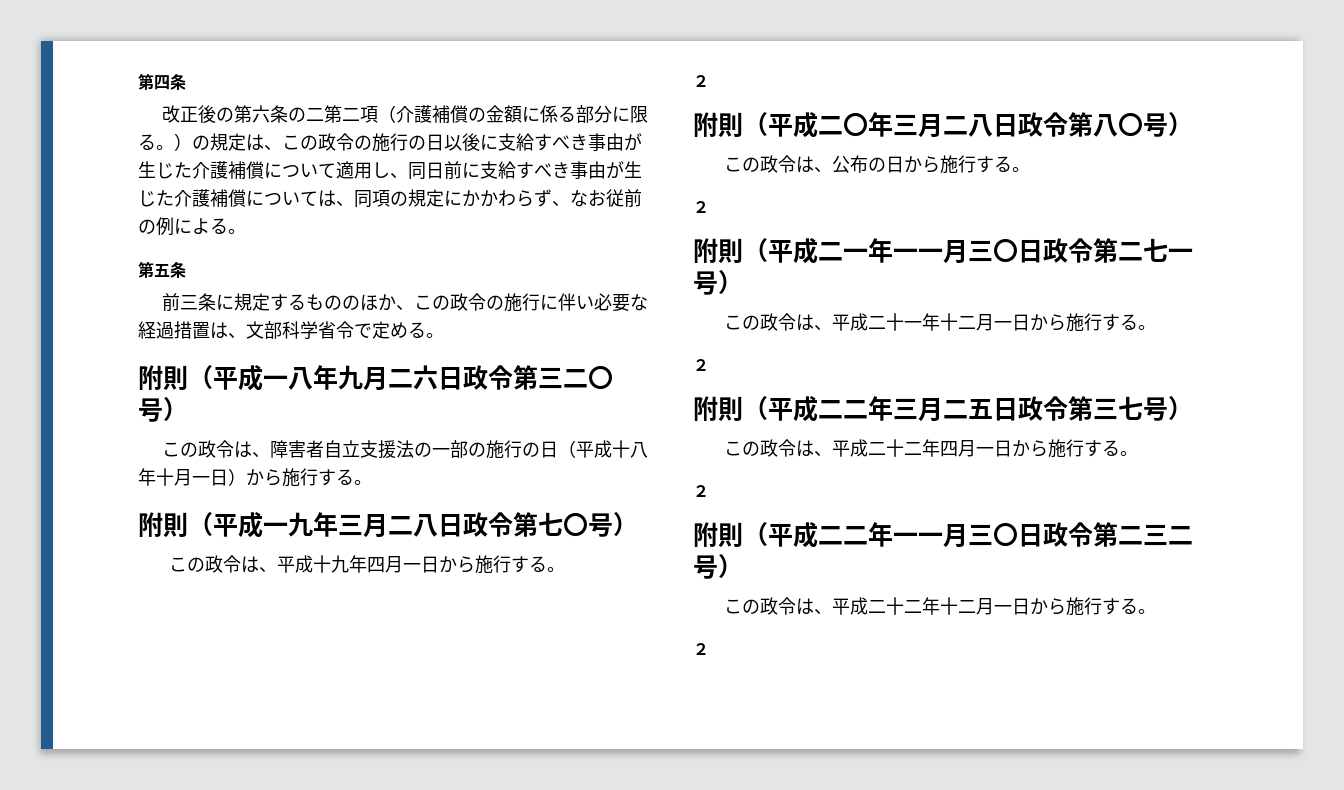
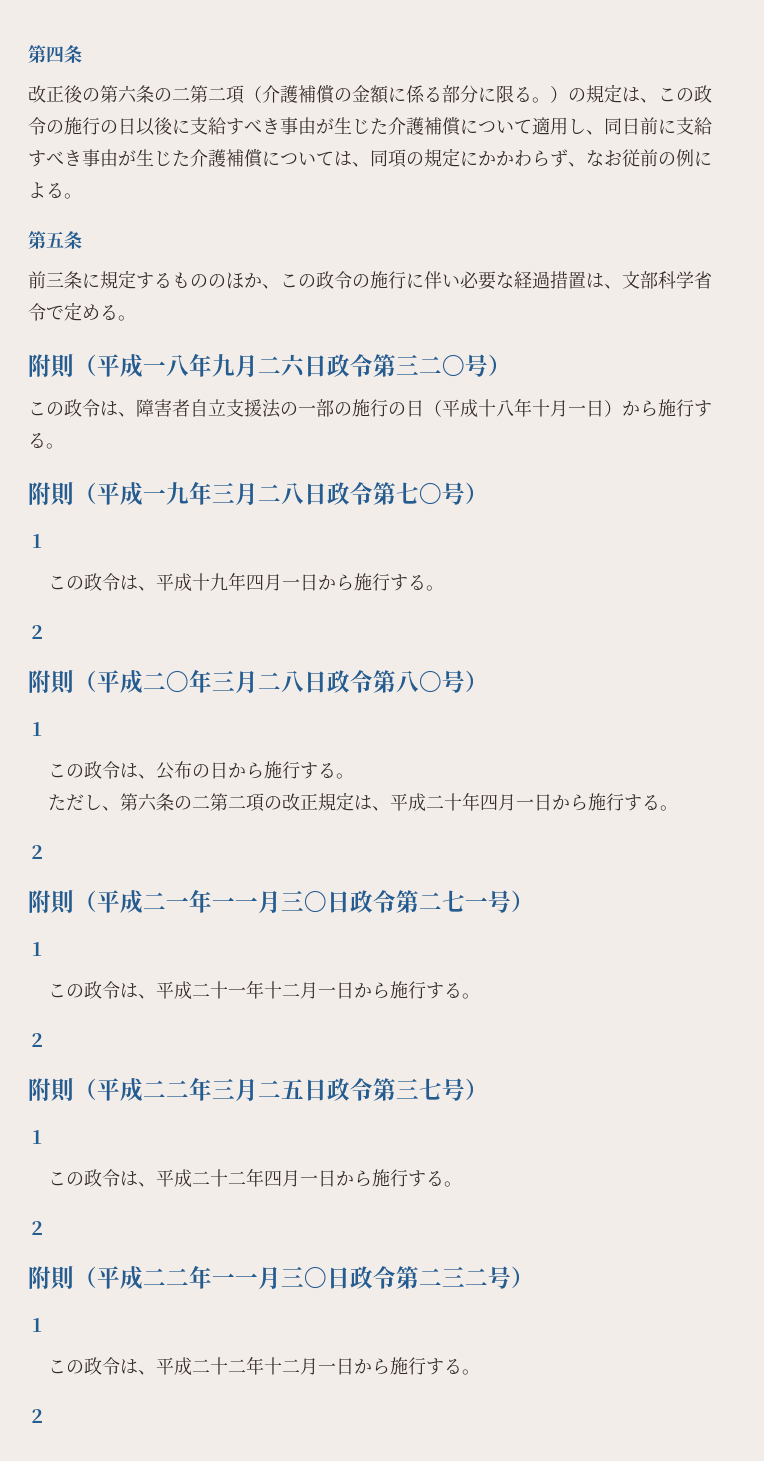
(638, 524) none -> [28,534,46,548] // １
(1193, 124) none -> [28,722,46,736] // １
(1030, 169) none -> [48,792,679,812] // ただし、第六条の二第二項の改正規定は、平成二十年四月一日から施行する。
(743, 282) none -> [28,942,46,956] // １
(1193, 408) none -> [28,1130,46,1144] // １
(743, 566) none -> [28,1318,46,1332] // １

